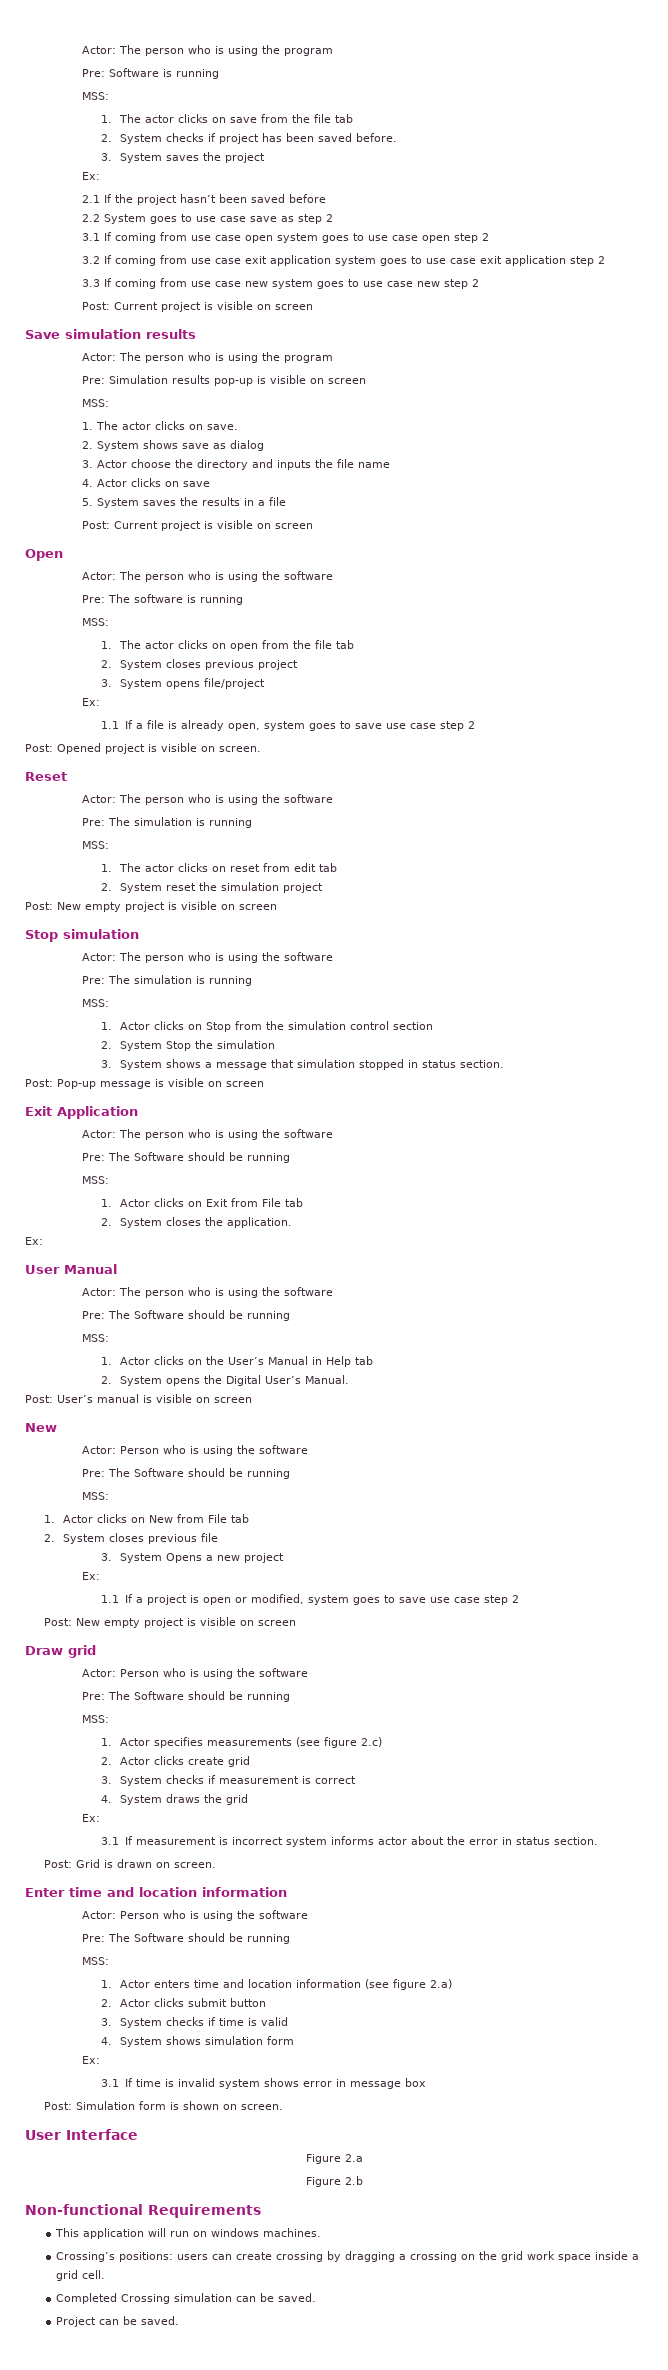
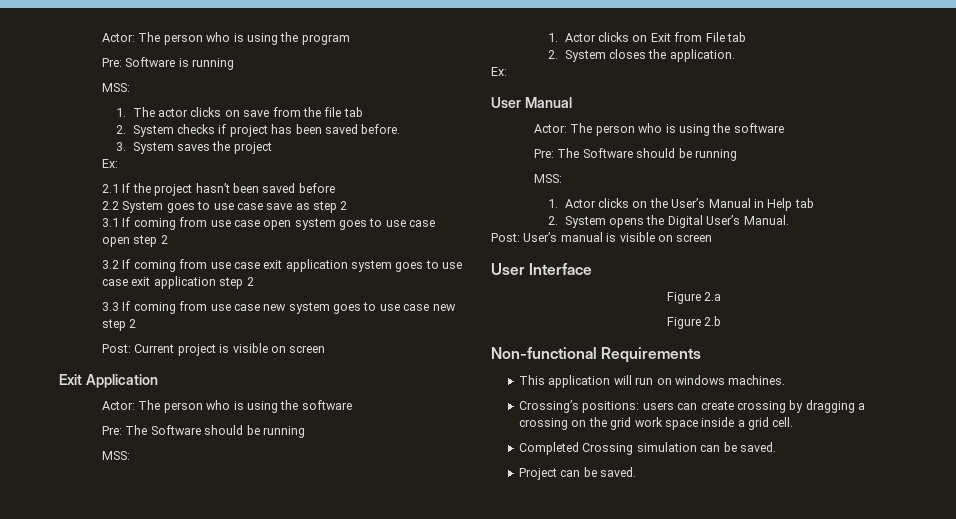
[25,329,196,339] [82,352,334,363] [82,375,367,386] [82,399,110,407] [82,421,239,430] [82,440,265,451] [82,459,391,470] [82,478,211,487] [82,497,287,508] [82,520,314,531] [25,549,63,561] [82,571,334,582] [82,594,244,605] [82,618,110,626] [101,640,355,651] [101,659,299,670] [101,678,266,689] [82,698,101,706] [101,720,475,731] [25,743,261,754] [25,772,67,781] [82,794,334,805] [82,817,253,828] [82,841,110,849] [101,863,338,872] [101,882,324,893] [25,901,277,912] [25,929,139,942] [82,952,334,963] [82,975,253,986] [82,999,110,1007] [101,1021,434,1032] [101,1040,276,1051] [101,1059,505,1070] [25,1078,264,1089] // Save simulation results // Actor: The person who is using the program // Pre: Simulation results pop-up is visible on screen // MSS: // 1. The actor clicks on save. // 2. System shows save as dialog // 3. Actor choose the directory and inputs the file name // 4. Actor clicks on save // 5. System saves the results in a file // Post: Current project is visible on screen // Open // Actor: The person who is using the software // Pre: The software is running // MSS: // 1. The actor clicks on open from the file tab // 2. System closes previous project // 3. System opens file/project // Ex: // 1.1 If a file is already open, system goes to save use case step 2 // Post: Opened project is visible on screen. // Reset // Actor: The person who is using the software // Pre: The simulation is running // MSS: // 1. The actor clicks on reset from edit tab // 2. System reset the simulation project // Post: New empty project is visible on screen // Stop simulation // Actor: The person who is using the software // Pre: The simulation is running // MSS: // 1. Actor clicks on Stop from the simulation control section // 2. System Stop the simulation // 3. System shows a message that simulation stopped in status section. // Post: Pop-up message is visible on screen -> (326, 349) none
[25,1423,57,1432] [82,1445,309,1456] [82,1468,291,1479] [82,1492,110,1500] [44,1514,250,1523] [44,1533,219,1544] [101,1553,285,1563] [82,1572,101,1580] [101,1594,519,1605] [44,1617,297,1628] [25,1645,96,1658] [82,1668,309,1679] [82,1691,291,1702] [82,1715,110,1723] [101,1737,383,1748] [101,1756,251,1767] [101,1775,357,1786] [101,1794,249,1805] [82,1814,101,1822] [101,1836,598,1847] [44,1859,217,1868] [25,1887,287,1897] [82,1910,309,1921] [82,1933,291,1944] [82,1957,110,1965] [101,1979,453,1990] [101,1998,267,2007] [101,2017,289,2028] [101,2036,295,2047] [82,2056,101,2064] [101,2078,426,2089] [44,2101,284,2110] // New // Actor: Person who is using the software // Pre: The Software should be running // MSS: // 1. Actor clicks on New from File tab // 2. System closes previous file // 3. System Opens a new project // Ex: // 1.1 If a project is open or modified, system goes to save use case step 2 // Post: New empty project is visible on screen // Draw grid // Actor: Person who is using the software // Pre: The Software should be running // MSS: // 1. Actor specifies measurements (see figure 2.c) // 2. Actor clicks create grid // 3. System checks if measurement is correct // 4. System draws the grid // Ex: // 3.1 If measurement is incorrect system informs actor about the error in status section. // Post: Grid is drawn on screen. // Enter time and location information // Actor: Person who is using the software // Pre: The Software should be running // MSS: // 1. Actor enters time and location information (see figure 2.a) // 2. Actor clicks submit button // 3. System checks if time is valid // 4. System shows simulation form // Ex: // 3.1 If time is invalid system shows error in message box // Post: Simulation form is shown on screen. -> (713, 238) none

